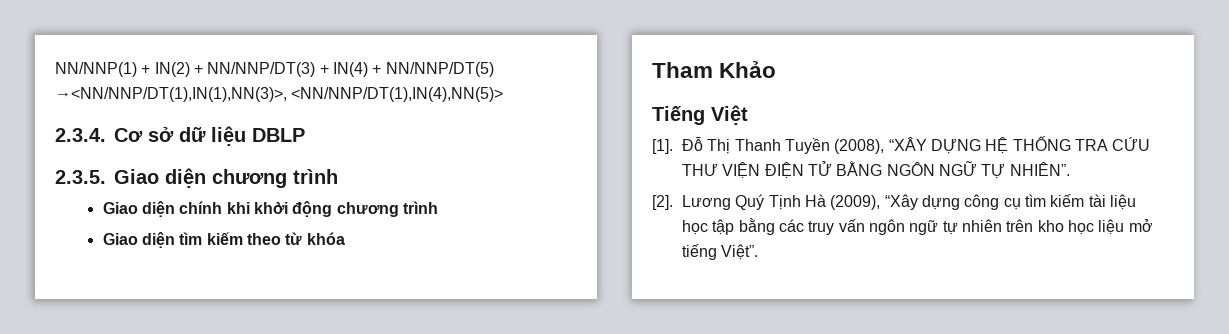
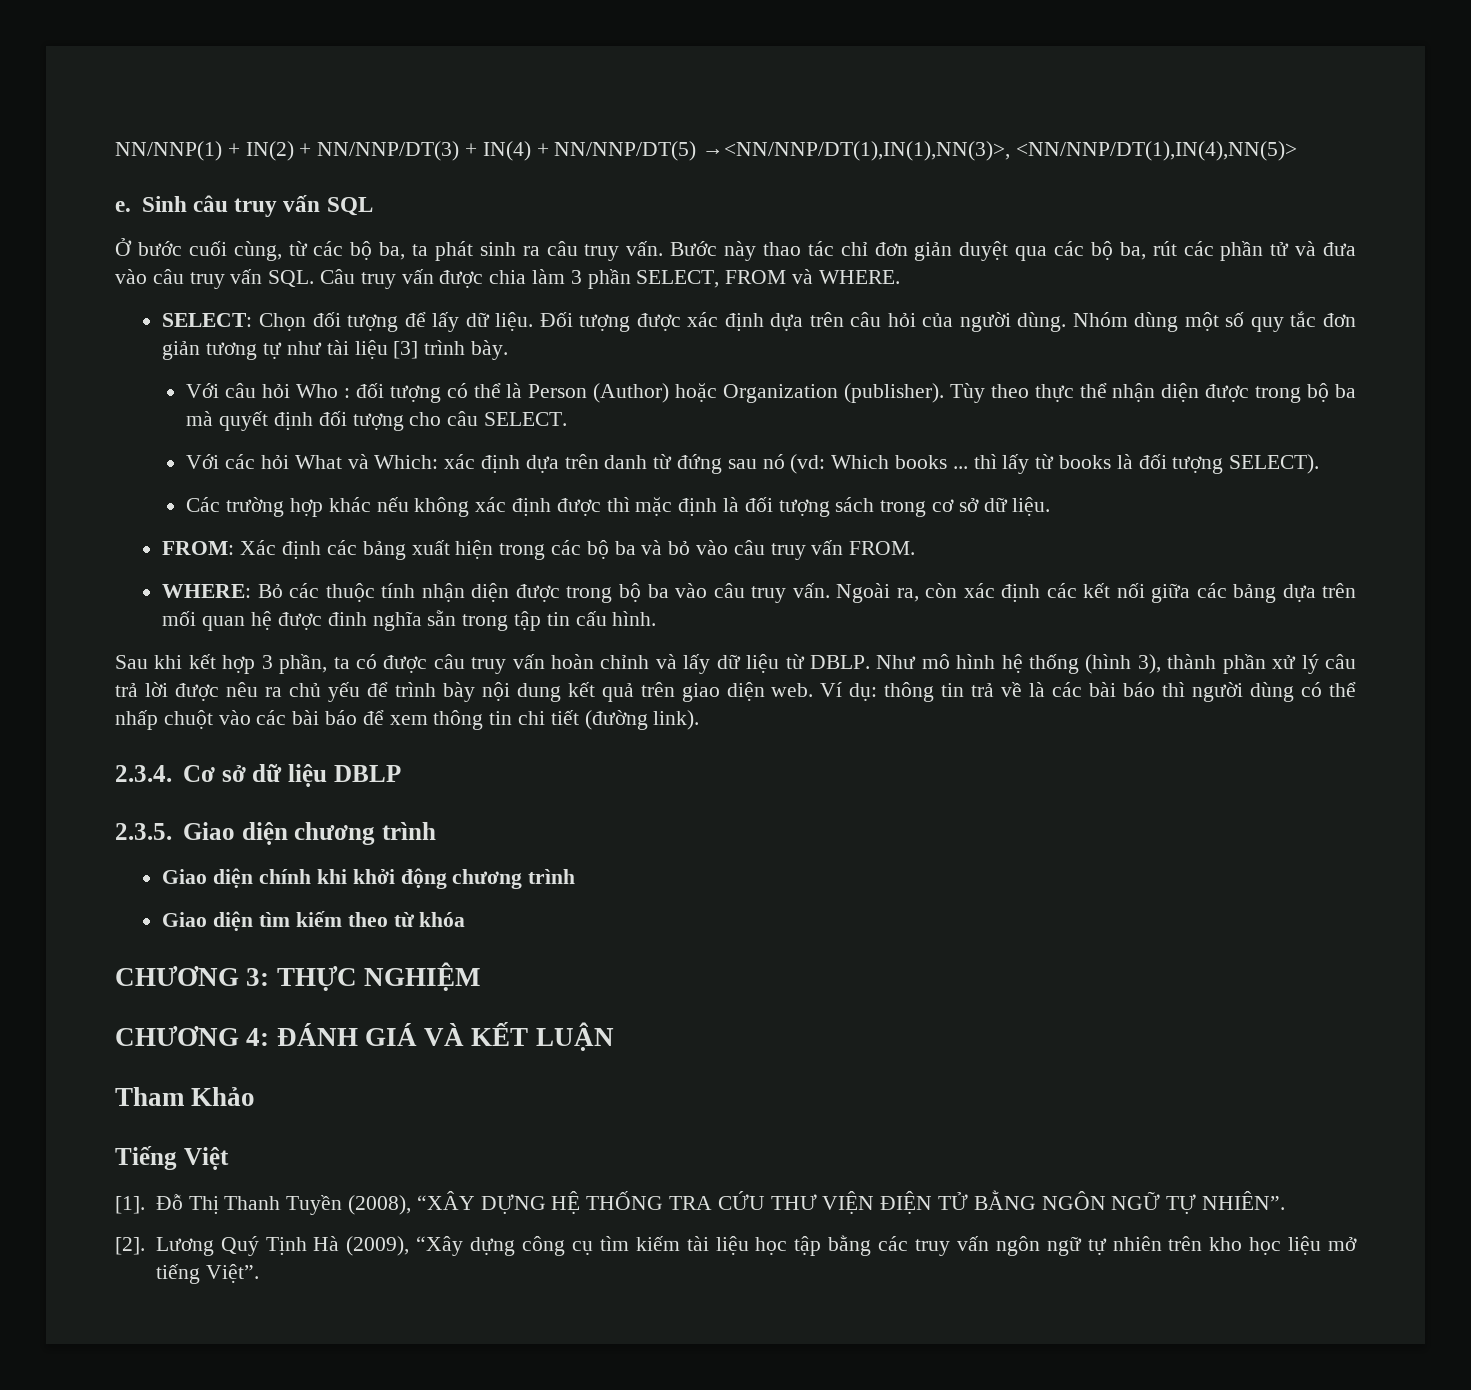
(504, 94) none -> [115,195,373,217] [115,238,1356,261] [115,269,900,289] [162,311,1356,332] [162,340,508,360] [186,383,1357,403] [186,411,567,431] [186,454,1320,474] [186,497,1051,517] [162,540,916,560] [162,583,1356,603] [162,610,657,631] [115,654,1356,674] [115,682,1356,702] [115,710,700,730] // e. Sinh câu truy vấn SQL // Ở bước cuối cùng, từ các bộ ba, ta phát sinh ra câu truy vấn. Bước này thao tác chỉ đơn giản duyệt qua các bộ ba, rút các phần tử và đưa vào câu truy vấn SQL. Câu truy vấn được chia làm 3 phần SELECT, FROM và WHERE. // SELECT: Chọn đối tượng để lấy dữ liệu. Đối tượng được xác định dựa trên câu hỏi của người dùng. Nhóm dùng một số quy tắc đơn giản tương tự như tài liệu [3] trình bày. // Với câu hỏi Who : đối tượng có thể là Person (Author) hoặc Organization (publisher). Tùy theo thực thể nhận diện được trong bộ ba mà quyết định đối tượng cho câu SELECT. // Với các hỏi What và Which: xác định dựa trên danh từ đứng sau nó (vd: Which books ... thì lấy từ books là đối tượng SELECT). // Các trường hợp khác nếu không xác định được thì mặc định là đối tượng sách trong cơ sở dữ liệu. // FROM: Xác định các bảng xuất hiện trong các bộ ba và bỏ vào câu truy vấn FROM. // WHERE: Bỏ các thuộc tính nhận diện được trong bộ ba vào câu truy vấn. Ngoài ra, còn xác định các kết nối giữa các bảng dựa trên mối quan hệ được đinh nghĩa sẵn trong tập tin cấu hình. // Sau khi kết hợp 3 phần, ta có được câu truy vấn hoàn chỉnh và lấy dữ liệu từ DBLP. Như mô hình hệ thống (hình 3), thành phần xử lý câu trả lời được nêu ra chủ yếu để trình bày nội dung kết quả trên giao diện web. Ví dụ: thông tin trả về là các bài báo thì người dùng có thể nhấp chuột vào các bài báo để xem thông tin chi tiết (đường link).
(345, 238) none -> [115,962,480,991] [115,1022,614,1051] // CHƯƠNG 3: THỰC NGHIỆM // CHƯƠNG 4: ĐÁNH GIÁ VÀ KẾT LUẬN

